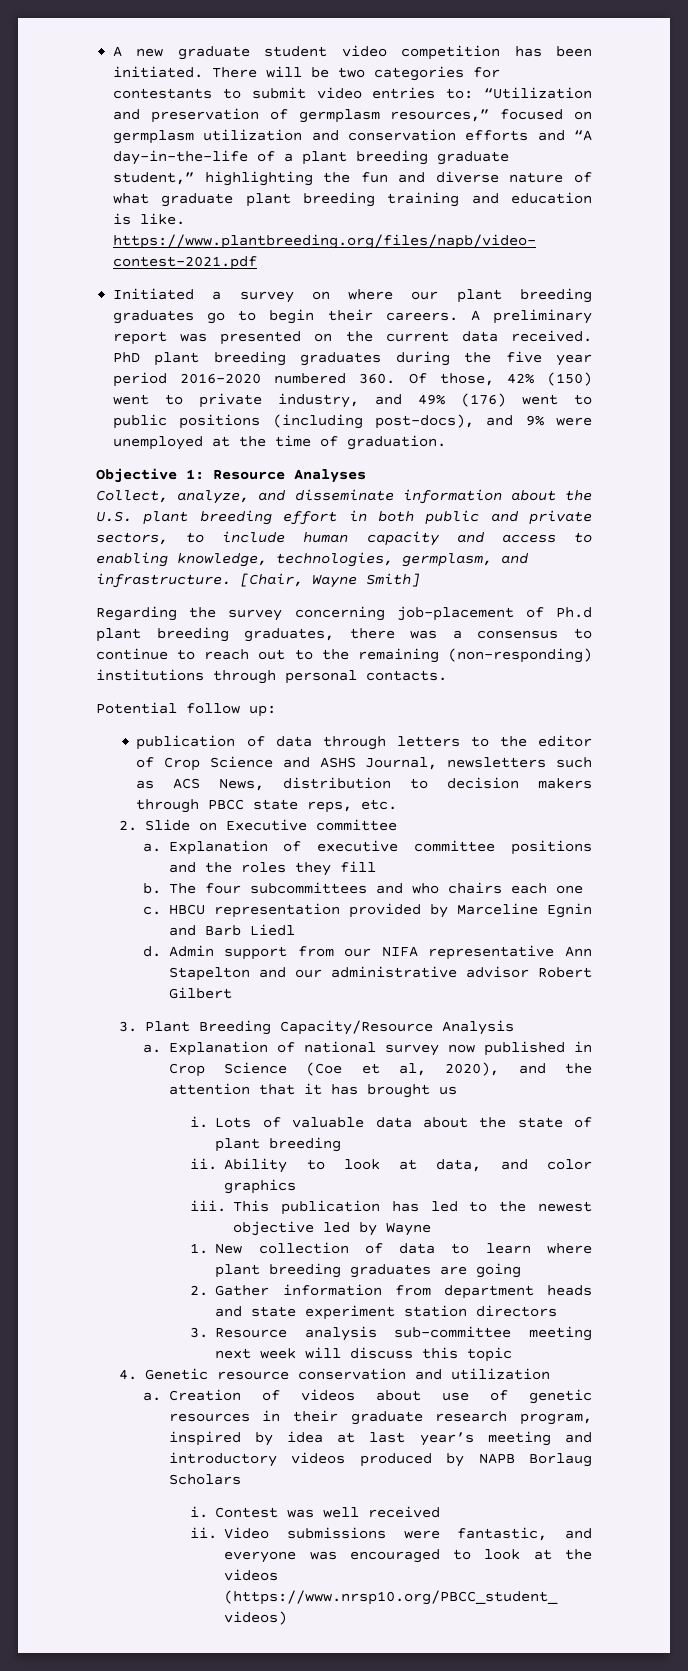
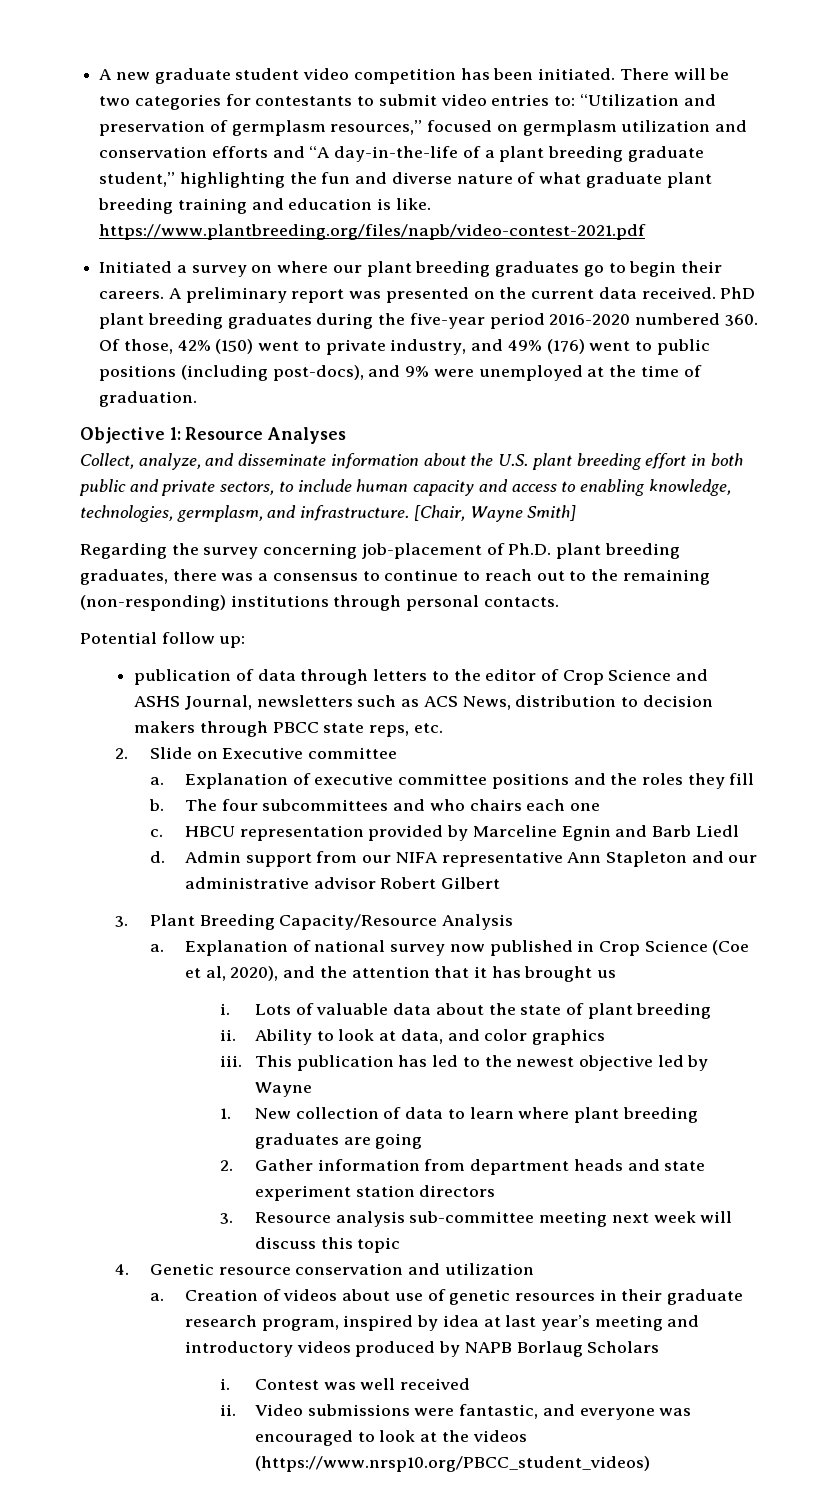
[505,351,592,366] five year -> [409,313,485,329] five-year
[556,607,592,618] Ph.d -> [508,543,552,555] Ph.D.
[168,967,250,981] Stapelton -> [606,851,688,867] Stapleton

